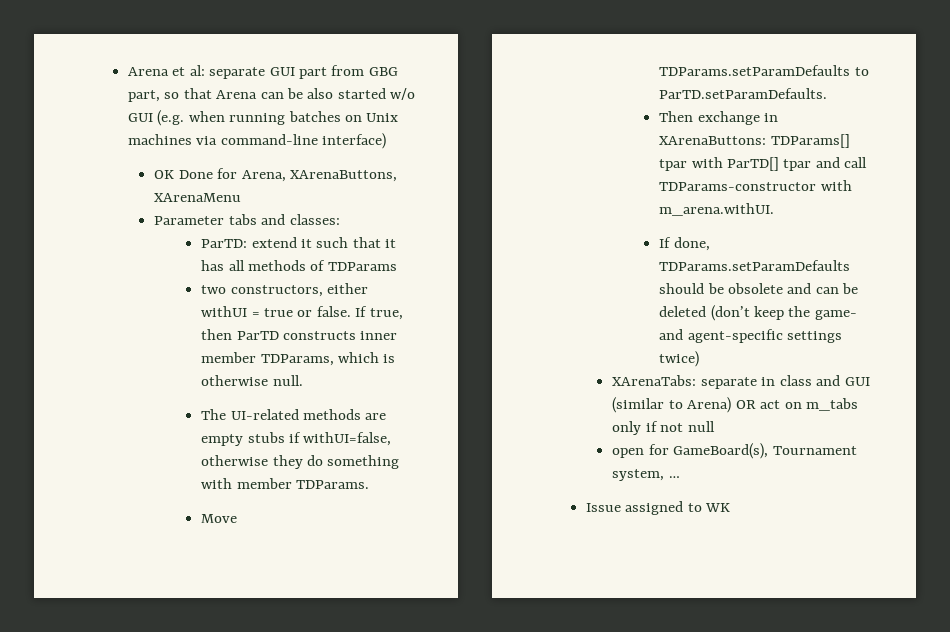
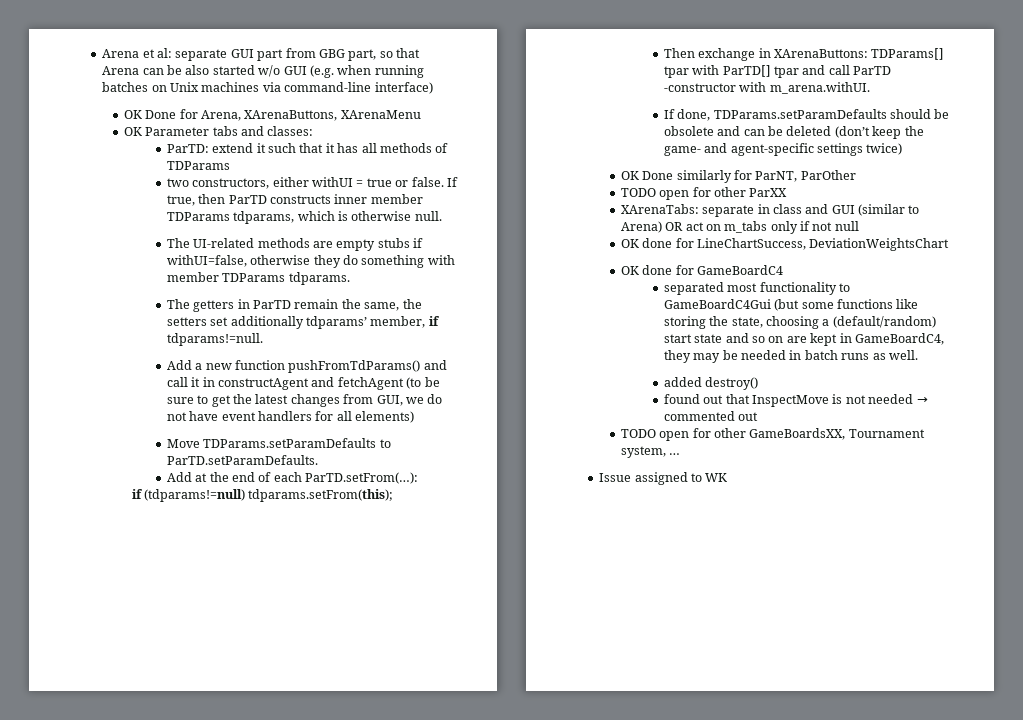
(242, 197) none -> [123,127,142,136] OK
[260,354,334,366] TDParams, -> [166,211,295,224] TDParams tdparams,
[295,480,369,489] [201,514,238,523] [659,65,869,76] [659,88,828,99] TDParams. // Move TDParams.setParamDefaults to ParTD.setParamDefaults. -> [222,272,350,285] [166,299,422,312] [166,316,440,329] [166,333,263,346] [166,360,447,373] [166,377,440,390] [166,394,443,407] [166,411,415,423] [166,438,391,448] [166,455,318,465] [166,472,419,484] [131,489,394,502] TDParams tdparams. // The getters in ParTD remain the same, the setters set additionally tdparams’ member, if tdparams!=null. // Add a new function pushFromTdParams() and call it in constructAgent and fetchAgent (to be sure to get the latest changes from GUI, we do not have event handlers for all elements) // Move TDParams.setParamDefaults to ParTD.setParamDefaults. // Add at the end of each ParTD.setFrom(…): // if (tdparams!=null) tdparams.setFrom(this);
[659,182,817,191] TDParams-constructor -> [853,66,892,75] [663,83,736,92] ParTD -constructor
(700, 359) none -> [620,170,856,183] [620,187,788,200] // OK Done similarly for ParNT, ParOther // TODO open for other ParXX
[612,443,769,459] open for GameBoard(s), -> [620,238,950,251] [620,265,783,275] [663,282,851,295] [663,299,919,311] [663,316,936,329] [663,333,944,346] [663,350,918,363] [663,377,759,390] [663,394,928,407] [663,411,759,421] [620,428,846,441] OK done for LineChartSuccess, DeviationWeightsChart // OK done for GameBoardC4 // separated most functionality to GameBoardC4Gui (but some functions like storing the state, choosing a (default/random) start state and so on are kept in GameBoardC4, they may be needed in batch runs as well. // added destroy() // found out that InspectMove is not needed → commented out // TODO open for other GameBoardsXX,

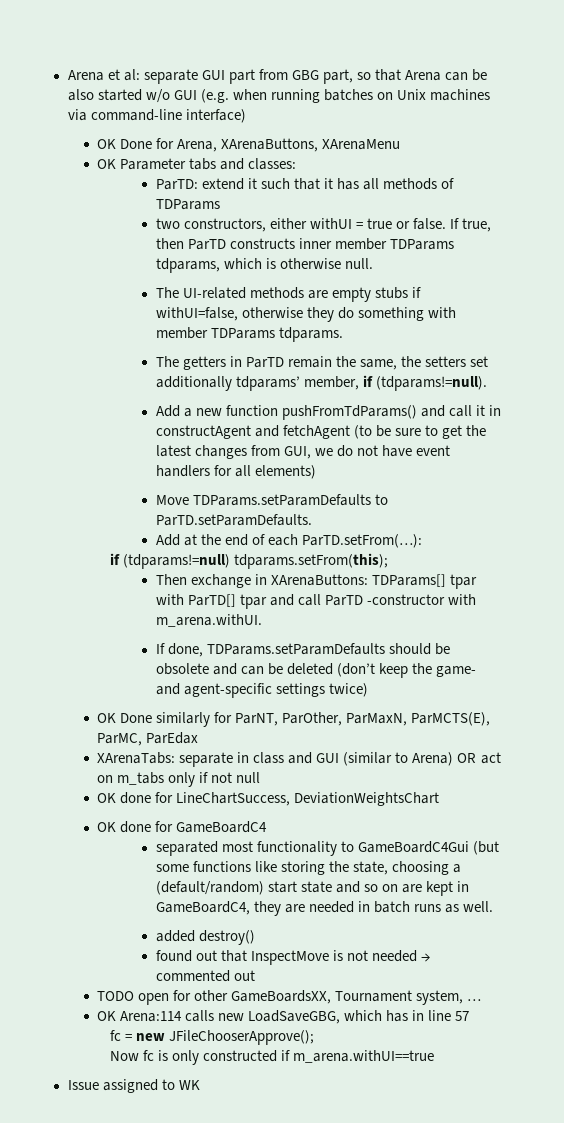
[166,333,263,346] tdparams!=null. -> [375,376,487,391] (tdparams!=null).
[800,170,856,180] [620,187,788,200] ParOther // TODO open for other ParXX -> [282,712,491,726] [97,732,199,746] ParOther, ParMaxN, ParMCTS(E), ParMC, ParEdax
[693,350,738,363] may be -> [284,904,305,913] are
(681, 454) none -> [97,1010,470,1024] [109,1030,314,1045] [109,1050,435,1065] // OK Arena:114 calls new LoadSaveGBG, which has in line 57 // fc = new JFileChooserApprove(); // Now fc is only constructed if m_arena.withUI==true

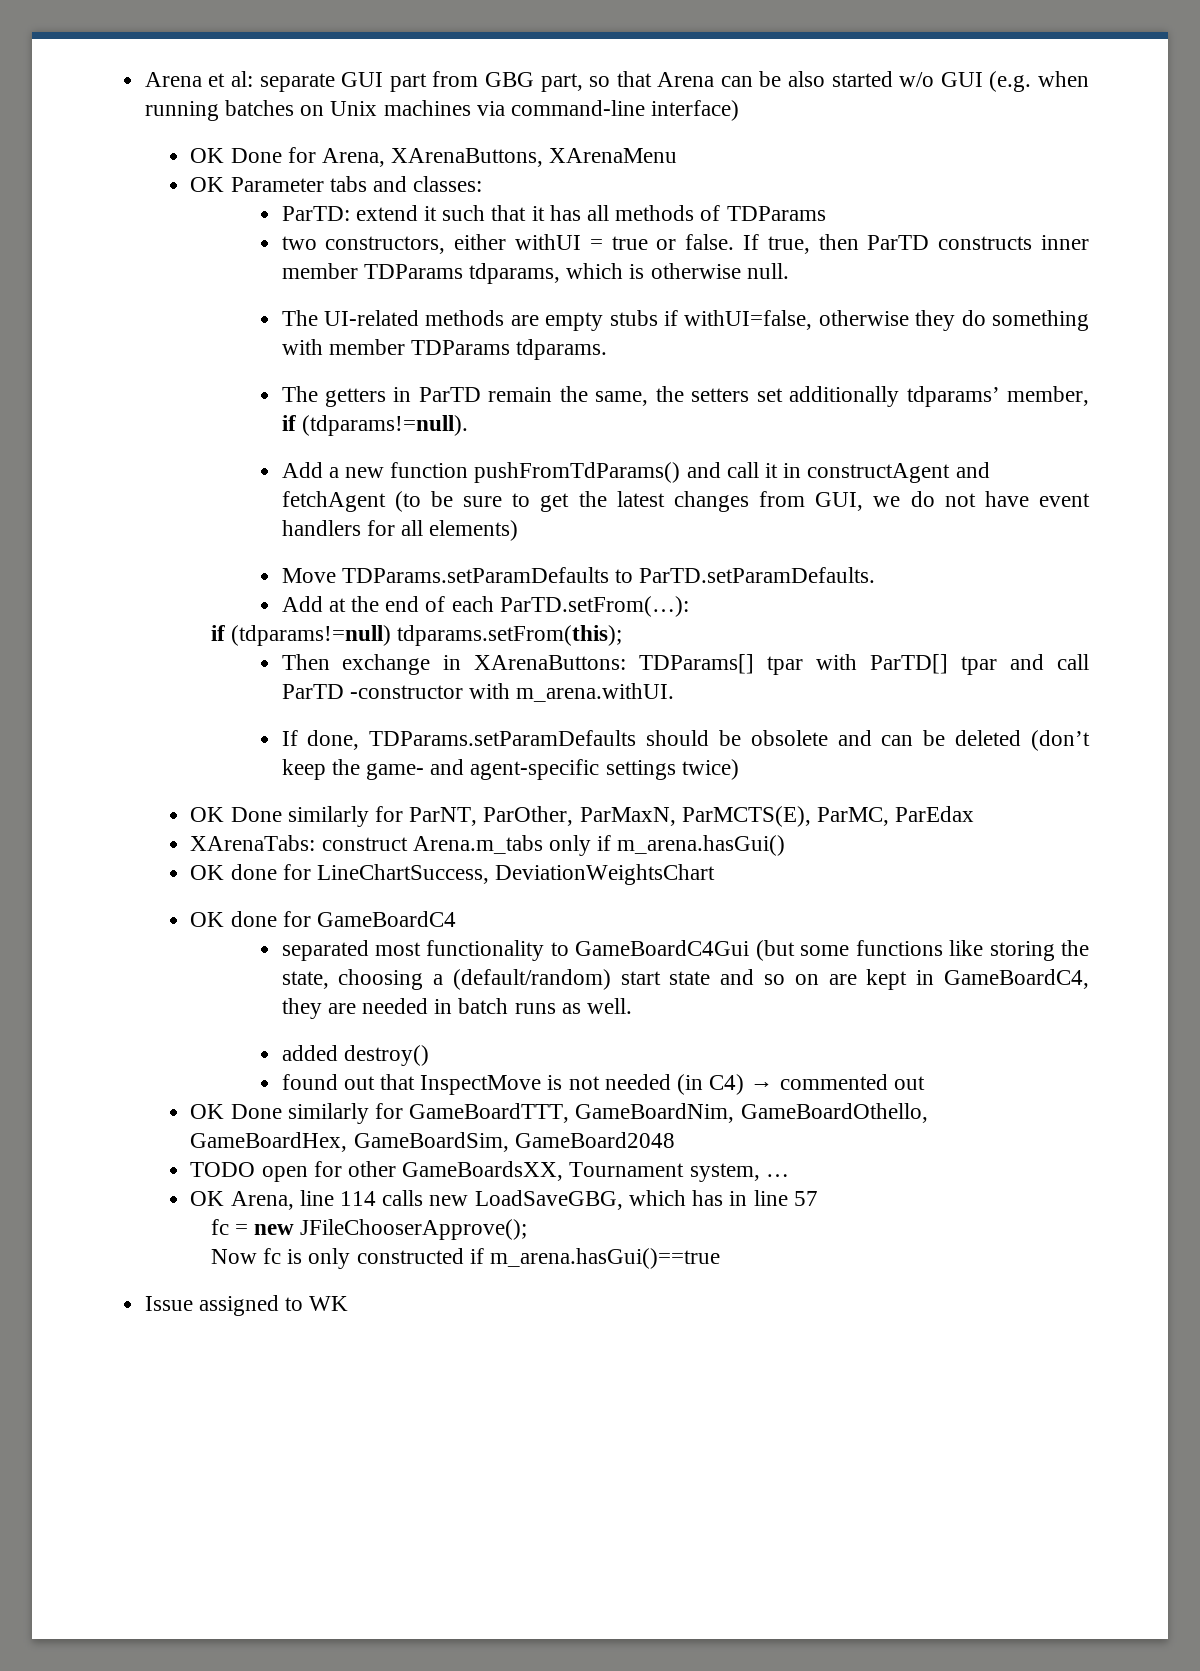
[179,752,501,767] [97,772,261,787] separate in class and GUI (similar to Arena) OR act on m_tabs only if not null -> [321,835,786,856] construct Arena.m_tabs only if m_arena.hasGui()
(417, 956) none -> [677,1074,745,1095] (in C4)
(255, 975) none -> [190,1103,928,1124] [190,1132,675,1152] // OK Done similarly for GameBoardTTT, GameBoardNim, GameBoardOthello, GameBoardHex, GameBoardSim, GameBoard2048
[120,1011,183,1022] Arena:114 -> [230,1190,377,1210] Arena, line 114
[293,1050,435,1063] m_arena.withUI==true -> [489,1248,720,1269] m_arena.hasGui()==true

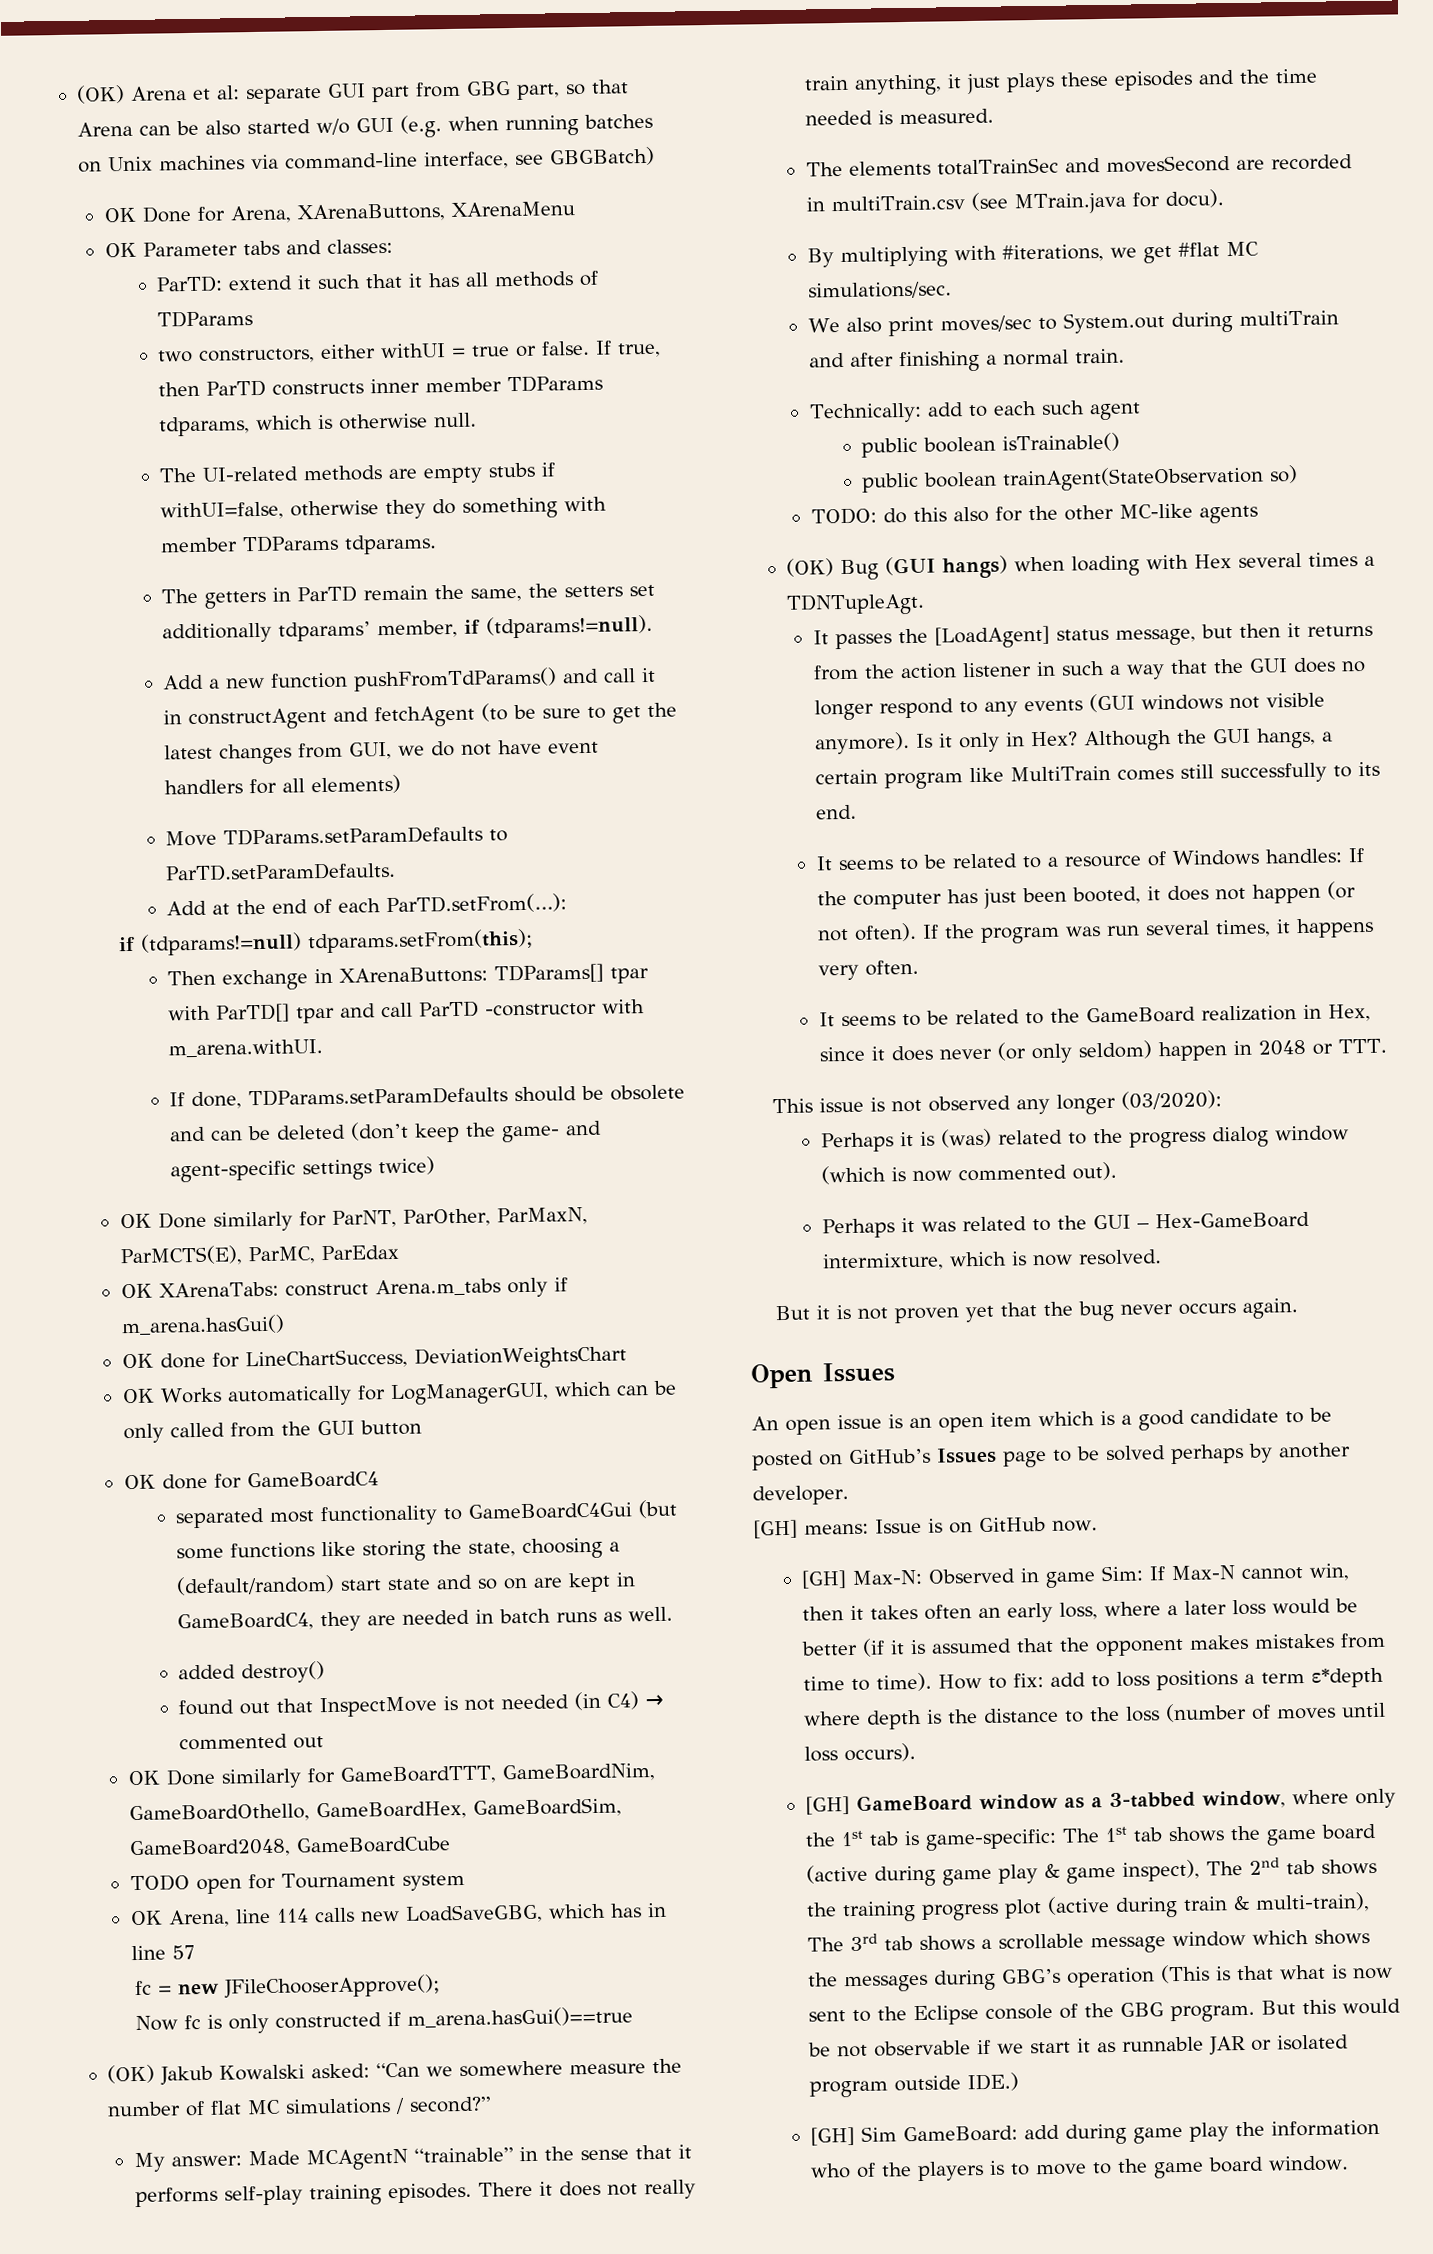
(144, 79) none -> [76,84,126,104] (OK)
[651,100,740,121] interface) -> [423,146,656,170] interface, see GBGBatch)
(975, 814) none -> [120,1283,153,1299] OK
(716, 874) none -> [121,1380,677,1407] [122,1419,422,1444] // OK Works automatically for LogManagerGUI, which can be only called from the GUI button
[514,1132,675,1148] GameBoard2048 -> [128,1836,451,1859] GameBoard2048, GameBoardCube
[348,1161,789,1182] other GameBoardsXX, Tournament system, … -> [280,1872,465,1891] Tournament system
[144,1295,349,1316] Issue assigned to WK -> [107,2058,683,2086] [107,2096,492,2117] [133,2144,692,2173] [134,2179,696,2208] [803,68,1318,96] [804,108,994,126] [805,154,1353,177] [805,189,1224,215] [806,241,1259,269] [807,281,952,300] [807,310,1339,337] [808,348,1125,373] [808,400,1141,424] [860,432,1120,458] [860,465,1298,493] [810,503,1258,525] [786,552,1376,581] [786,592,926,616] [812,622,1373,650] [812,657,1366,681] [813,692,1325,721] [813,727,1333,755] [814,761,1380,790] [815,804,857,820] [815,848,1365,871] [816,881,1356,910] [816,917,1374,944] [817,959,919,981] [818,1003,1371,1027] [818,1038,1387,1064] [771,1090,1222,1115] [820,1125,1349,1153] [820,1161,1117,1185] [821,1211,1310,1239] [821,1249,1162,1272] [774,1298,1299,1324] [750,1362,895,1389] [751,1407,1332,1435] [751,1442,1351,1471] [752,1485,849,1506] [753,1517,1098,1539] [801,1563,1351,1589] [802,1598,1359,1623] [801,1632,1387,1657] [803,1667,1385,1692] [803,1702,1387,1730] [804,1743,917,1763] [805,1788,1397,1815] [805,1823,1378,1851] [806,1857,1378,1887] [806,1892,1371,1923] [807,1929,1371,1954] [807,1964,1394,1993] [808,1998,1402,2026] [808,2034,1350,2058] [809,2072,1020,2098] [810,2119,1381,2146] [810,2155,1350,2182] (OK) Jakub Kowalski asked: “Can we somewhere measure the number of flat MC simulations / second?” // My answer: Made MCAgentN “trainable” in the sense that it performs self-play training episodes. There it does not really train anything, it just plays these episodes and the time needed is measured. // The elements totalTrainSec and movesSecond are recorded in multiTrain.csv (see MTrain.java for docu). // By multiplying with #iterations, we get #flat MC simulations/sec. // We also print moves/sec to System.out during multiTrain and after finishing a normal train. // Technically: add to each such agent // public boolean isTrainable() // public boolean trainAgent(StateObservation so) // TODO: do this also for the other MC-like agents // (OK) Bug (GUI hangs) when loading with Hex several times a TDNTupleAgt. // It passes the [LoadAgent] status message, but then it returns from the action listener in such a way that the GUI does no longer respond to any events (GUI windows not visible anymore). Is it only in Hex? Although the GUI hangs, a certain program like MultiTrain comes still successfully to its end. // It seems to be related to a resource of Windows handles: If the computer has just been booted, it does not happen (or not often). If the program was run several times, it happens very often. // It seems to be related to the GameBoard realization in Hex, since it does never (or only seldom) happen in 2048 or TTT. // This issue is not observed any longer (03/2020): // Perhaps it is (was) related to the progress dialog window (which is now commented out). // Perhaps it was related to the GUI – Hex-GameBoard intermixture, which is now resolved. // But it is not proven yet that the bug never occurs again. // Open Issues // An open issue is an open item which is a good candidate to be posted on GitHub’s Issues page to be solved perhaps by another developer. // [GH] means: Issue is on GitHub now. // [GH] Max-N: Observed in game Sim: If Max-N cannot win, then it takes often an early loss, where a later loss would be better (if it is assumed that the opponent makes mistakes from time to time). How to fix: add to loss positions a term ε*depth where depth is the distance to the loss (number of moves until loss occurs). // [GH] GameBoard window as a 3-tabbed window, where only the 1st tab is game-specific: The 1st tab shows the game board (active during game play & game inspect), The 2nd tab shows the training progress plot (active during train & multi-train), The 3rd tab shows a scrollable message window which shows the messages during GBG’s operation (This is that what is now sent to the Eclipse console of the GBG program. But this would be not observable if we start it as runnable JAR or isolated program outside IDE.) // [GH] Sim GameBoard: add during game play the information who of the players is to move to the game board window.

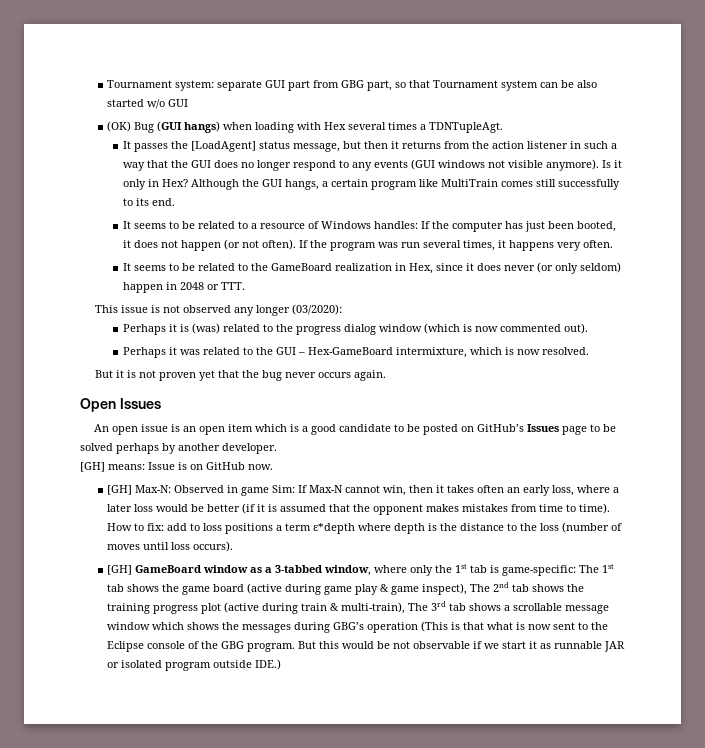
[76,84,241,104] (OK) Arena et al: -> [107,80,215,91] Tournament system:
[77,121,134,137] Arena -> [433,80,539,91] Tournament system
[400,113,654,138] [78,146,656,173] [103,201,575,224] [104,238,393,258] [155,270,599,293] [156,310,253,328] [157,340,661,364] [157,374,603,397] [158,412,477,437] [158,462,555,484] [159,496,607,521] [159,534,437,555] [160,583,655,609] [161,614,653,644] [161,667,656,692] [162,702,677,731] [163,739,599,765] [163,774,401,795] [164,825,508,847] [164,861,396,882] [165,893,567,916] [118,928,533,956] [166,963,649,991] [167,999,645,1024] [167,1039,323,1058] [168,1084,685,1110] [168,1120,602,1143] [169,1156,435,1183] [119,1206,588,1232] [119,1244,399,1267] [120,1277,568,1299] [120,1314,285,1336] [121,1345,627,1370] [121,1380,677,1407] [122,1419,422,1444] [123,1471,379,1490] [174,1499,677,1529] [175,1537,620,1562] [175,1572,636,1596] [176,1606,673,1632] [177,1661,325,1684] [177,1691,664,1718] [178,1733,324,1751] [127,1763,656,1789] [128,1797,622,1824] [128,1836,451,1859] [129,1872,465,1895] [129,1902,667,1928] [130,1945,195,1961] [134,1974,440,1999] [134,2006,633,2034] [107,2058,683,2086] [107,2096,492,2117] [133,2144,692,2173] [134,2179,696,2208] [803,68,1318,96] [804,108,994,126] [805,154,1353,177] [805,189,1224,215] [806,241,1259,269] [807,281,952,300] [807,310,1339,337] [808,348,1125,373] [808,400,1141,424] [860,432,1120,458] [860,465,1298,493] [810,503,1258,525] (e.g. when running batches on Unix machines via command-line interface, see GBGBatch) // OK Done for Arena, XArenaButtons, XArenaMenu // OK Parameter tabs and classes: // ParTD: extend it such that it has all methods of TDParams // two constructors, either withUI = true or false. If true, then ParTD constructs inner member TDParams tdparams, which is otherwise null. // The UI-related methods are empty stubs if withUI=false, otherwise they do something with member TDParams tdparams. // The getters in ParTD remain the same, the setters set additionally tdparams’ member, if (tdparams!=null). // Add a new function pushFromTdParams() and call it in constructAgent and fetchAgent (to be sure to get the latest changes from GUI, we do not have event handlers for all elements) // Move TDParams.setParamDefaults to ParTD.setParamDefaults. // Add at the end of each ParTD.setFrom(…): // if (tdparams!=null) tdparams.setFrom(this); // Then exchange in XArenaButtons: TDParams[] tpar with ParTD[] tpar and call ParTD -constructor with m_arena.withUI. // If done, TDParams.setParamDefaults should be obsolete and can be deleted (don’t keep the game- and agent-specific settings twice) // OK Done similarly for ParNT, ParOther, ParMaxN, ParMCTS(E), ParMC, ParEdax // OK XArenaTabs: construct Arena.m_tabs only if m_arena.hasGui() // OK done for LineChartSuccess, DeviationWeightsChart // OK Works automatically for LogManagerGUI, which can be only called from the GUI button // OK done for GameBoardC4 // separated most functionality to GameBoardC4Gui (but some functions like storing the state, choosing a (default/random) start state and so on are kept in GameBoardC4, they are needed in batch runs as well. // added destroy() // found out that InspectMove is not needed (in C4) → commented out // OK Done similarly for GameBoardTTT, GameBoardNim, GameBoardOthello, GameBoardHex, GameBoardSim, GameBoard2048, GameBoardCube // TODO open for Tournament system // OK Arena, line 114 calls new LoadSaveGBG, which has in line 57 // fc = new JFileChooserApprove(); // Now fc is only constructed if m_arena.hasGui()==true // (OK) Jakub Kowalski asked: “Can we somewhere measure the number of flat MC simulations / second?” // My answer: Made MCAgentN “trainable” in the sense that it performs self-play training episodes. There it does not really train anything, it just plays these episodes and the time needed is measured. // The elements totalTrainSec and movesSecond are recorded in multiTrain.csv (see MTrain.java for docu). // By multiplying with #iterations, we get #flat MC simulations/sec. // We also print moves/sec to System.out during multiTrain and after finishing a normal train. // Technically: add to each such agent // public boolean isTrainable() // public boolean trainAgent(StateObservation so) // TODO: do this also for the other MC-like agents -> (189, 103) none
[810,2119,1381,2146] [810,2155,1350,2182] // [GH] Sim GameBoard: add during game play the information who of the players is to move to the game board window. -> (282, 664) none

